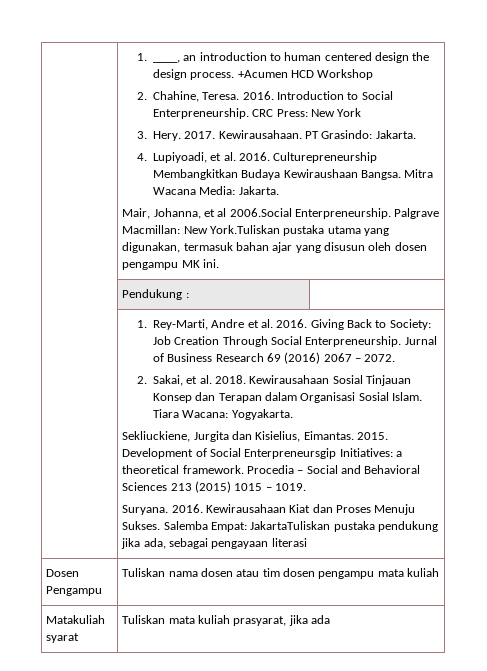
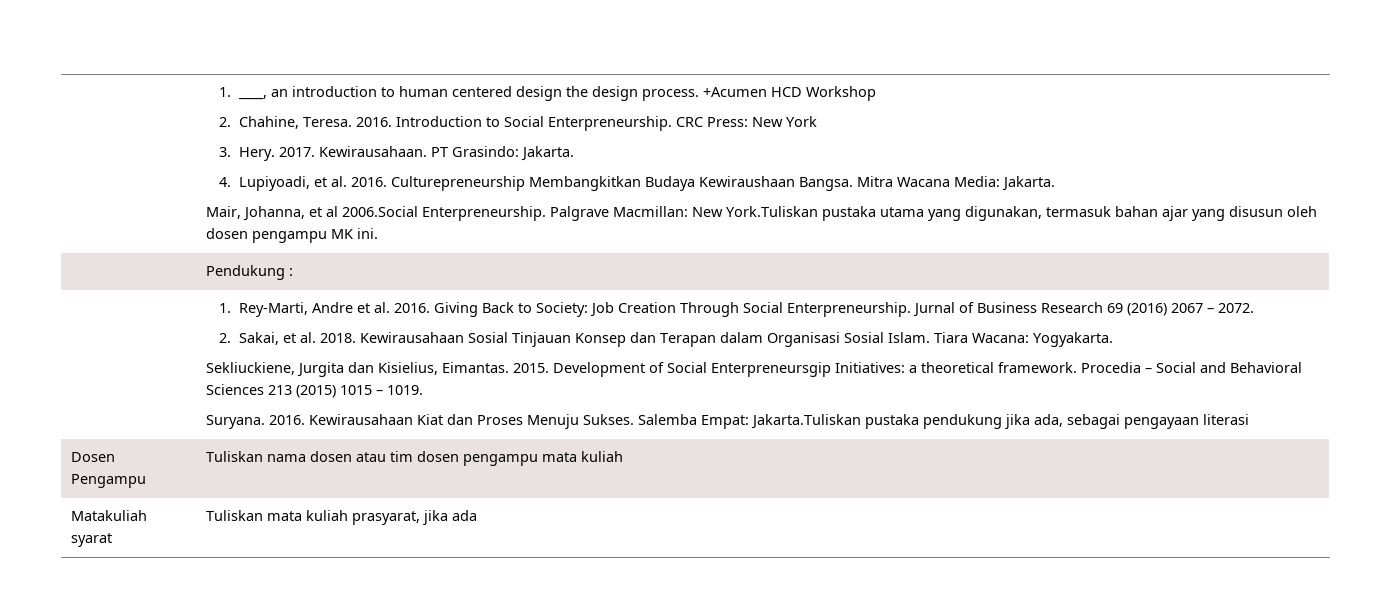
[250,521,331,530] JakartaTuliskan -> [750,414,861,429] Jakarta.Tuliskan

